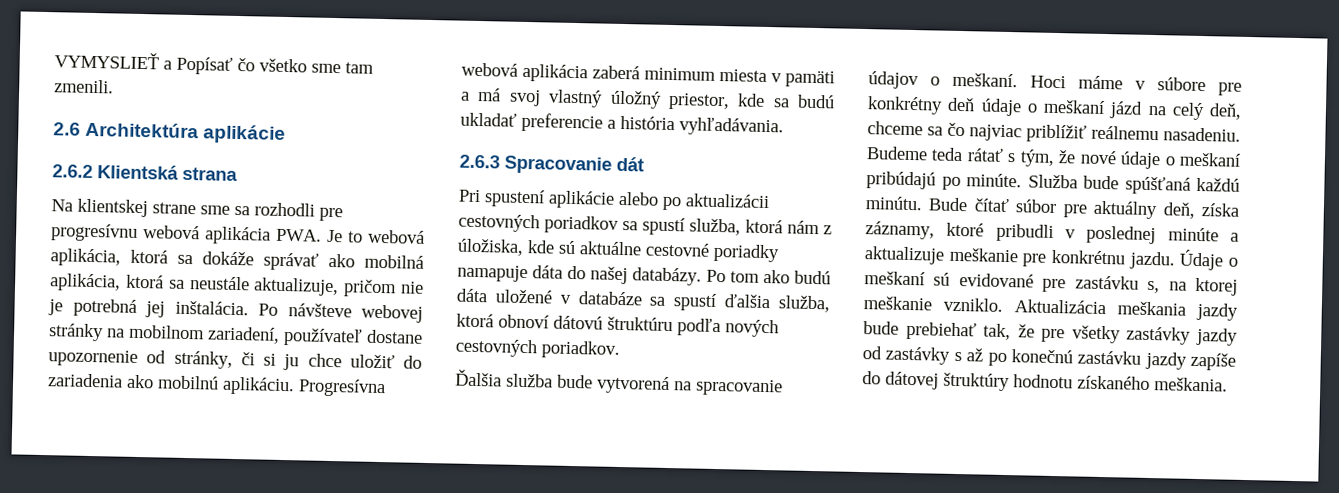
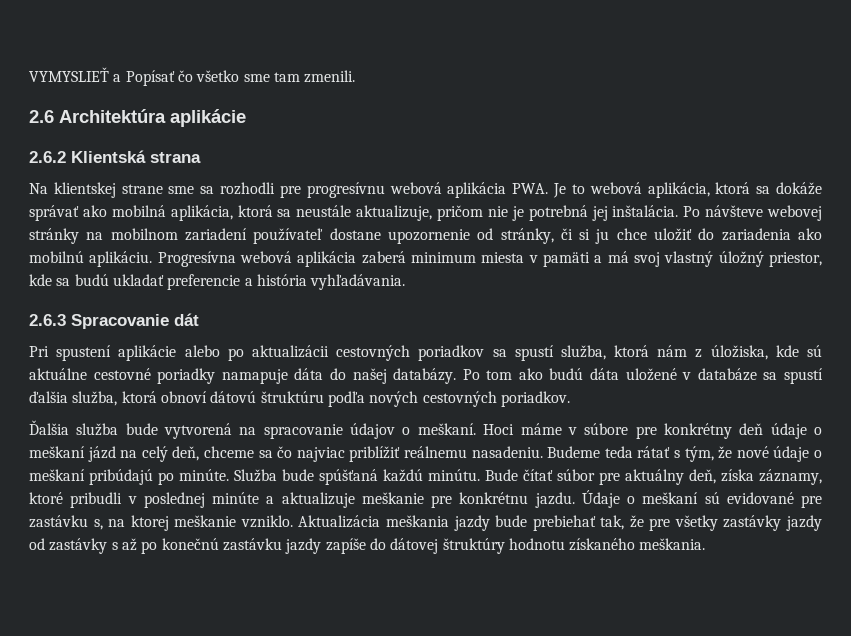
[207,326,280,344] zariadení, -> [184,228,247,241] zariadení

